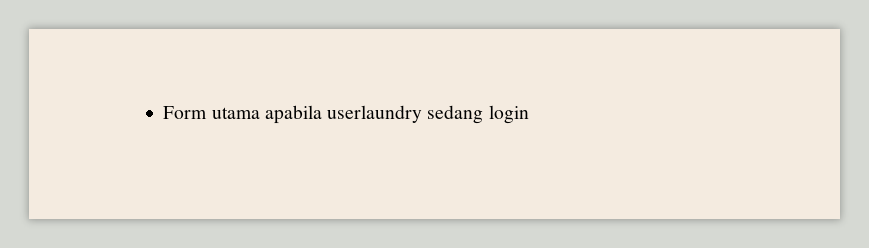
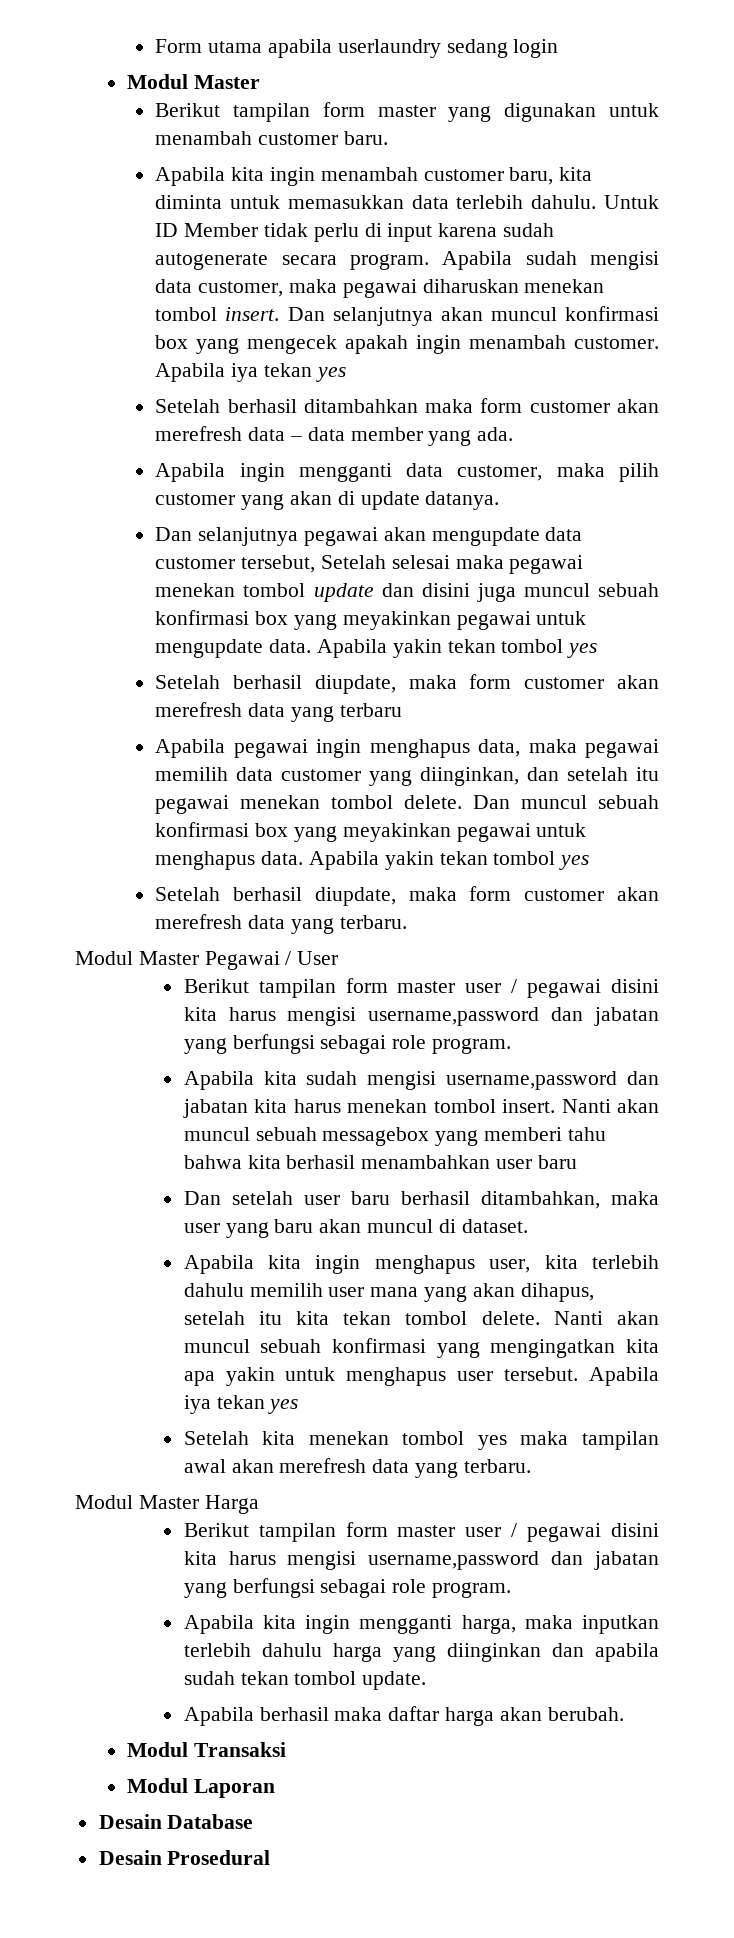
(529, 114) none -> [127,74,260,89] [155,102,659,122] [155,131,388,145] [155,167,593,186] [155,195,659,209] [155,223,554,242] [155,251,659,270] [155,279,605,298] [155,306,659,326] [155,335,659,354] [155,363,346,382] [155,398,659,413] [155,426,514,446] [155,463,659,482] [155,491,500,510] [155,527,583,546] [155,555,584,574] [155,583,659,602] [155,610,587,630] [155,639,598,658] [155,674,659,694] [155,702,402,722] [155,739,659,758] [155,767,659,786] [155,795,659,814] [155,822,587,842] [155,851,590,870] [155,886,659,906] [155,914,407,934] [75,951,339,970] [183,978,659,998] [183,1007,659,1026] [183,1034,511,1054] [183,1071,659,1090] [182,1099,659,1118] [183,1127,606,1146] [183,1155,577,1169] [183,1191,659,1209] [183,1219,528,1238] [183,1255,659,1274] [183,1283,594,1302] [183,1311,659,1325] [183,1338,659,1358] [183,1367,659,1386] [183,1395,299,1414] [183,1431,659,1450] [183,1458,531,1478] [75,1495,259,1514] [183,1522,659,1542] [183,1551,659,1570] [183,1578,511,1598] [183,1615,659,1634] [183,1643,659,1662] [183,1671,427,1690] [183,1706,624,1726] [127,1742,286,1757] [127,1778,275,1798] [98,1814,254,1829] [98,1850,271,1865] // Modul Master // Berikut tampilan form master yang digunakan untuk menambah customer baru. // Apabila kita ingin menambah customer baru, kita diminta untuk memasukkan data terlebih dahulu. Untuk ID Member tidak perlu di input karena sudah autogenerate secara program. Apabila sudah mengisi data customer, maka pegawai diharuskan menekan tombol insert. Dan selanjutnya akan muncul konfirmasi box yang mengecek apakah ingin menambah customer. Apabila iya tekan yes // Setelah berhasil ditambahkan maka form customer akan merefresh data – data member yang ada. // Apabila ingin mengganti data customer, maka pilih customer yang akan di update datanya. // Dan selanjutnya pegawai akan mengupdate data customer tersebut, Setelah selesai maka pegawai menekan tombol update dan disini juga muncul sebuah konfirmasi box yang meyakinkan pegawai untuk mengupdate data. Apabila yakin tekan tombol yes // Setelah berhasil diupdate, maka form customer akan merefresh data yang terbaru // Apabila pegawai ingin menghapus data, maka pegawai memilih data customer yang diinginkan, dan setelah itu pegawai menekan tombol delete. Dan muncul sebuah konfirmasi box yang meyakinkan pegawai untuk menghapus data. Apabila yakin tekan tombol yes // Setelah berhasil diupdate, maka form customer akan merefresh data yang terbaru. // Modul Master Pegawai / User // Berikut tampilan form master user / pegawai disini kita harus mengisi username,password dan jabatan yang berfungsi sebagai role program. // Apabila kita sudah mengisi username,password dan jabatan kita harus menekan tombol insert. Nanti akan muncul sebuah messagebox yang memberi tahu bahwa kita berhasil menambahkan user baru // Dan setelah user baru berhasil ditambahkan, maka user yang baru akan muncul di dataset. // Apabila kita ingin menghapus user, kita terlebih dahulu memilih user mana yang akan dihapus, setelah itu kita tekan tombol delete. Nanti akan muncul sebuah konfirmasi yang mengingatkan kita apa yakin untuk menghapus user tersebut. Apabila iya tekan yes // Setelah kita menekan tombol yes maka tampilan awal akan merefresh data yang terbaru. // Modul Master Harga // Berikut tampilan form master user / pegawai disini kita harus mengisi username,password dan jabatan yang berfungsi sebagai role program. // Apabila kita ingin mengganti harga, maka inputkan terlebih dahulu harga yang diinginkan dan apabila sudah tekan tombol update. // Apabila berhasil maka daftar harga akan berubah. // Modul Transaksi // Modul Laporan // Desain Database // Desain Prosedural

